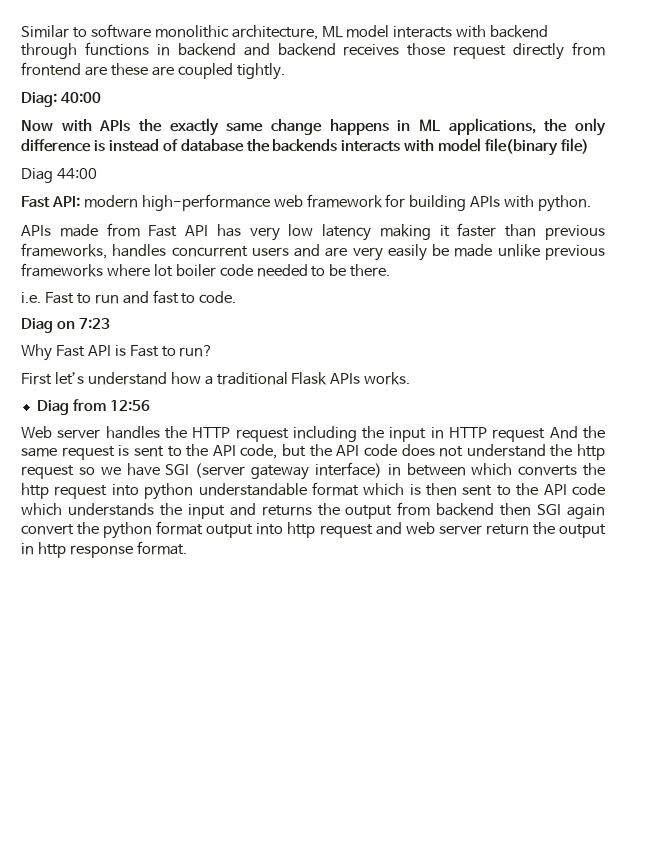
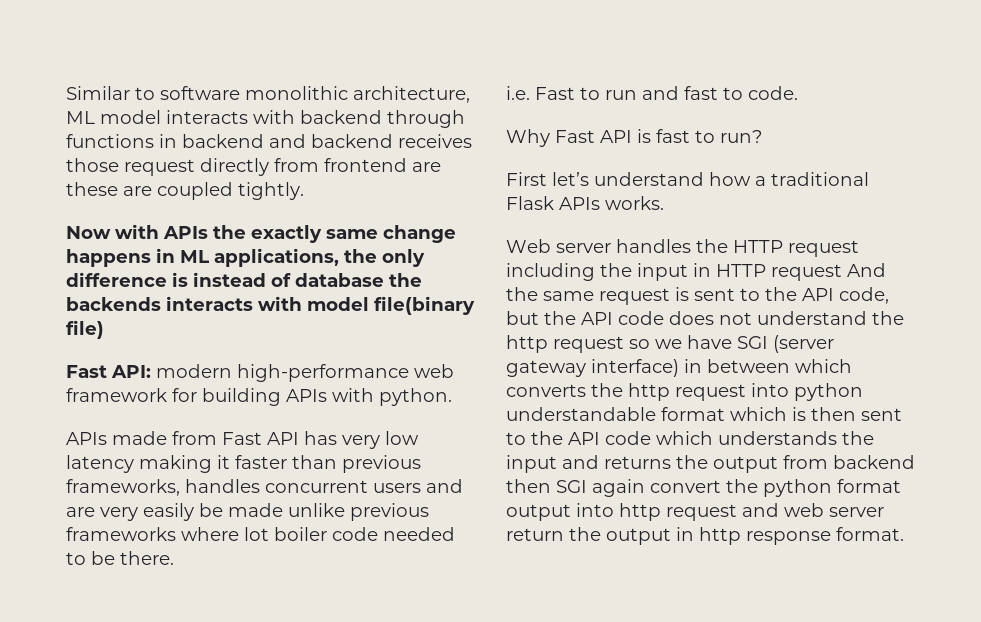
[21,92,101,107] // Diag: 40:00 -> (304, 191) none
[21,168,97,183] // Diag 44:00 -> (104, 329) none
[21,318,110,333] // Diag on 7:23 -> (798, 93) none
[129,345,159,357] Fast -> [656,129,690,143] fast
[36,399,150,415] // Diag from 12:56 -> (664, 203) none

